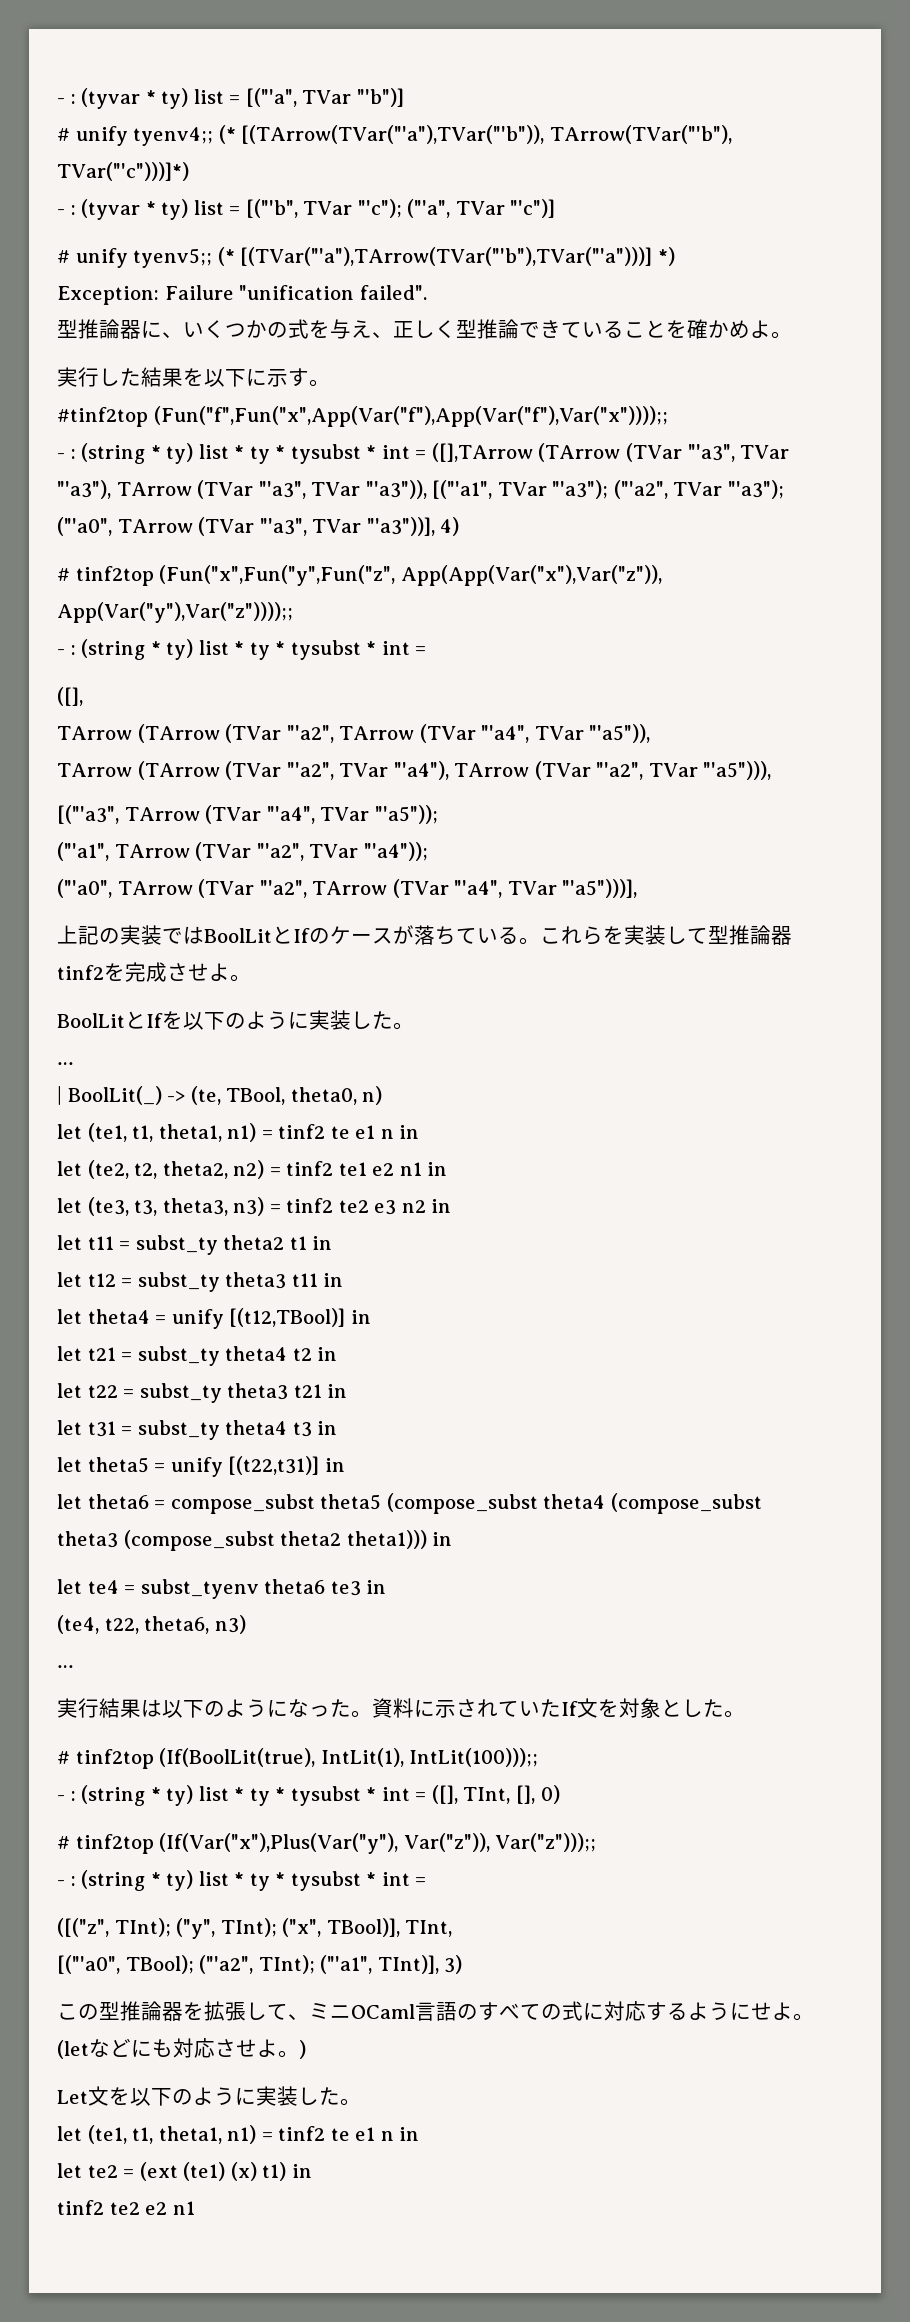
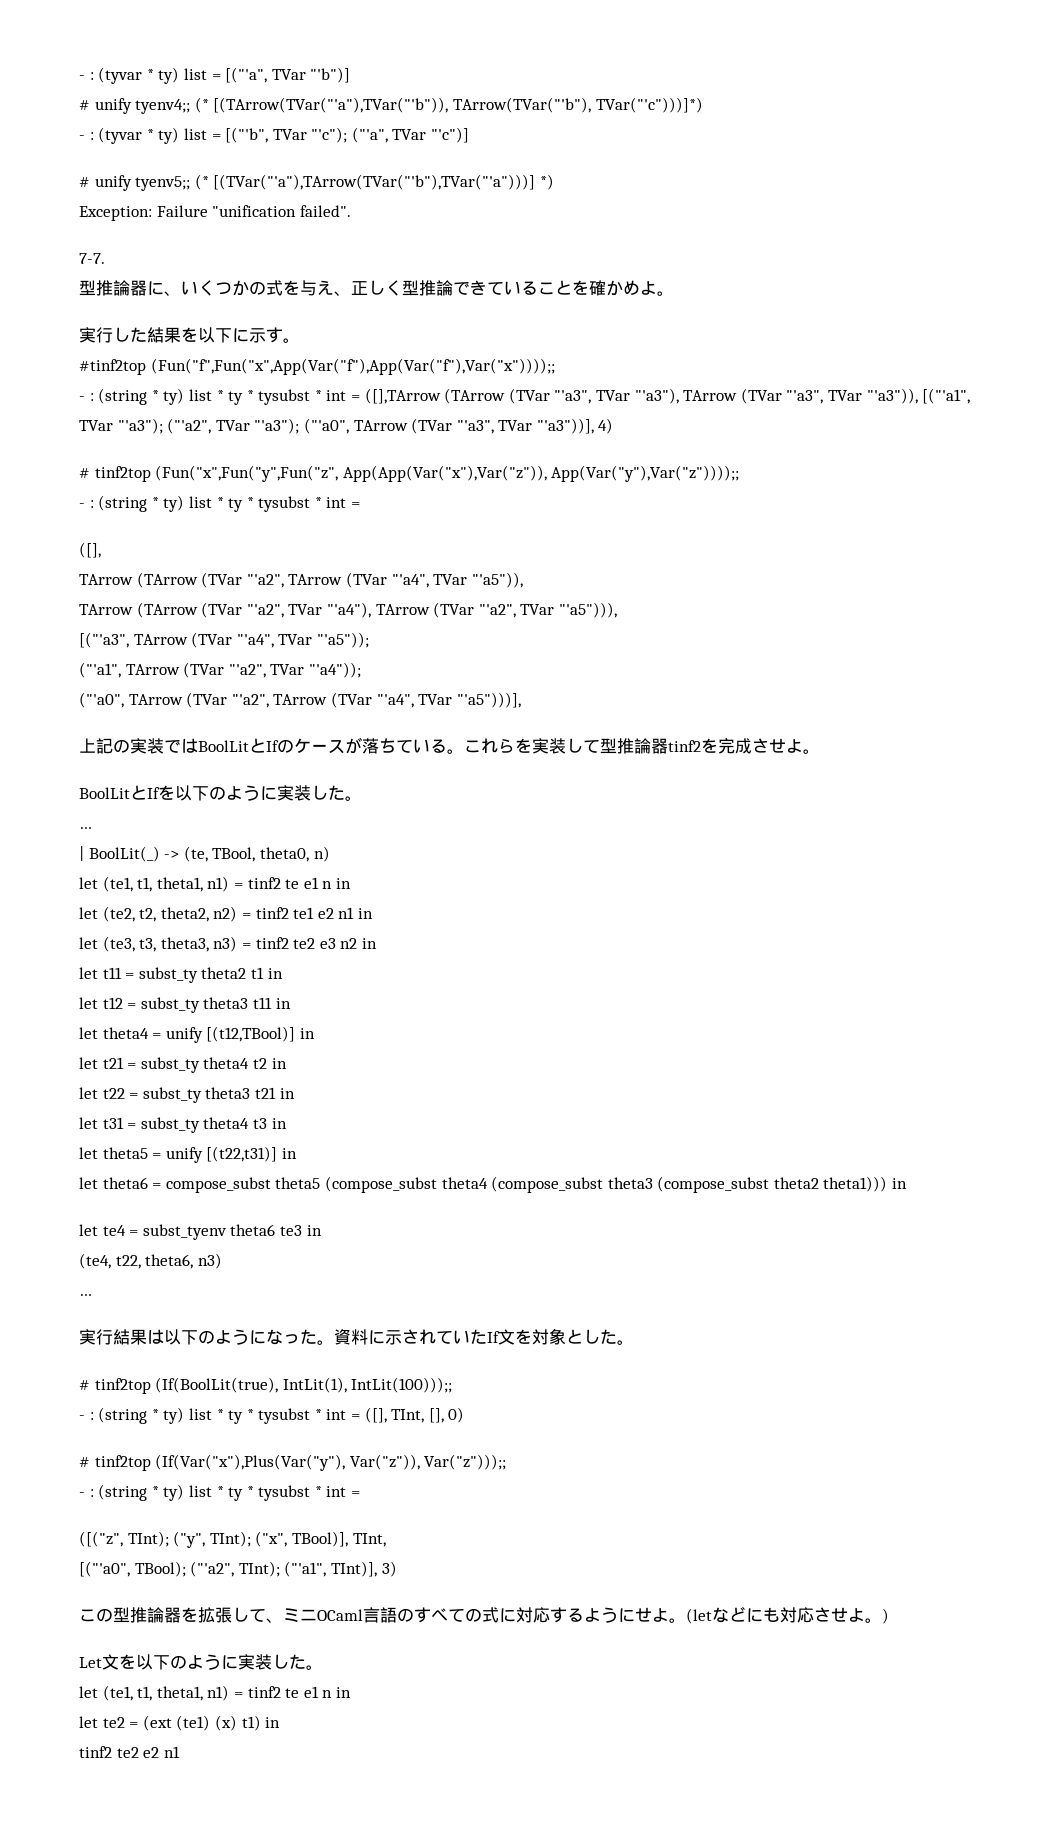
(427, 292) none -> [79,253,105,264] // 7-7.

